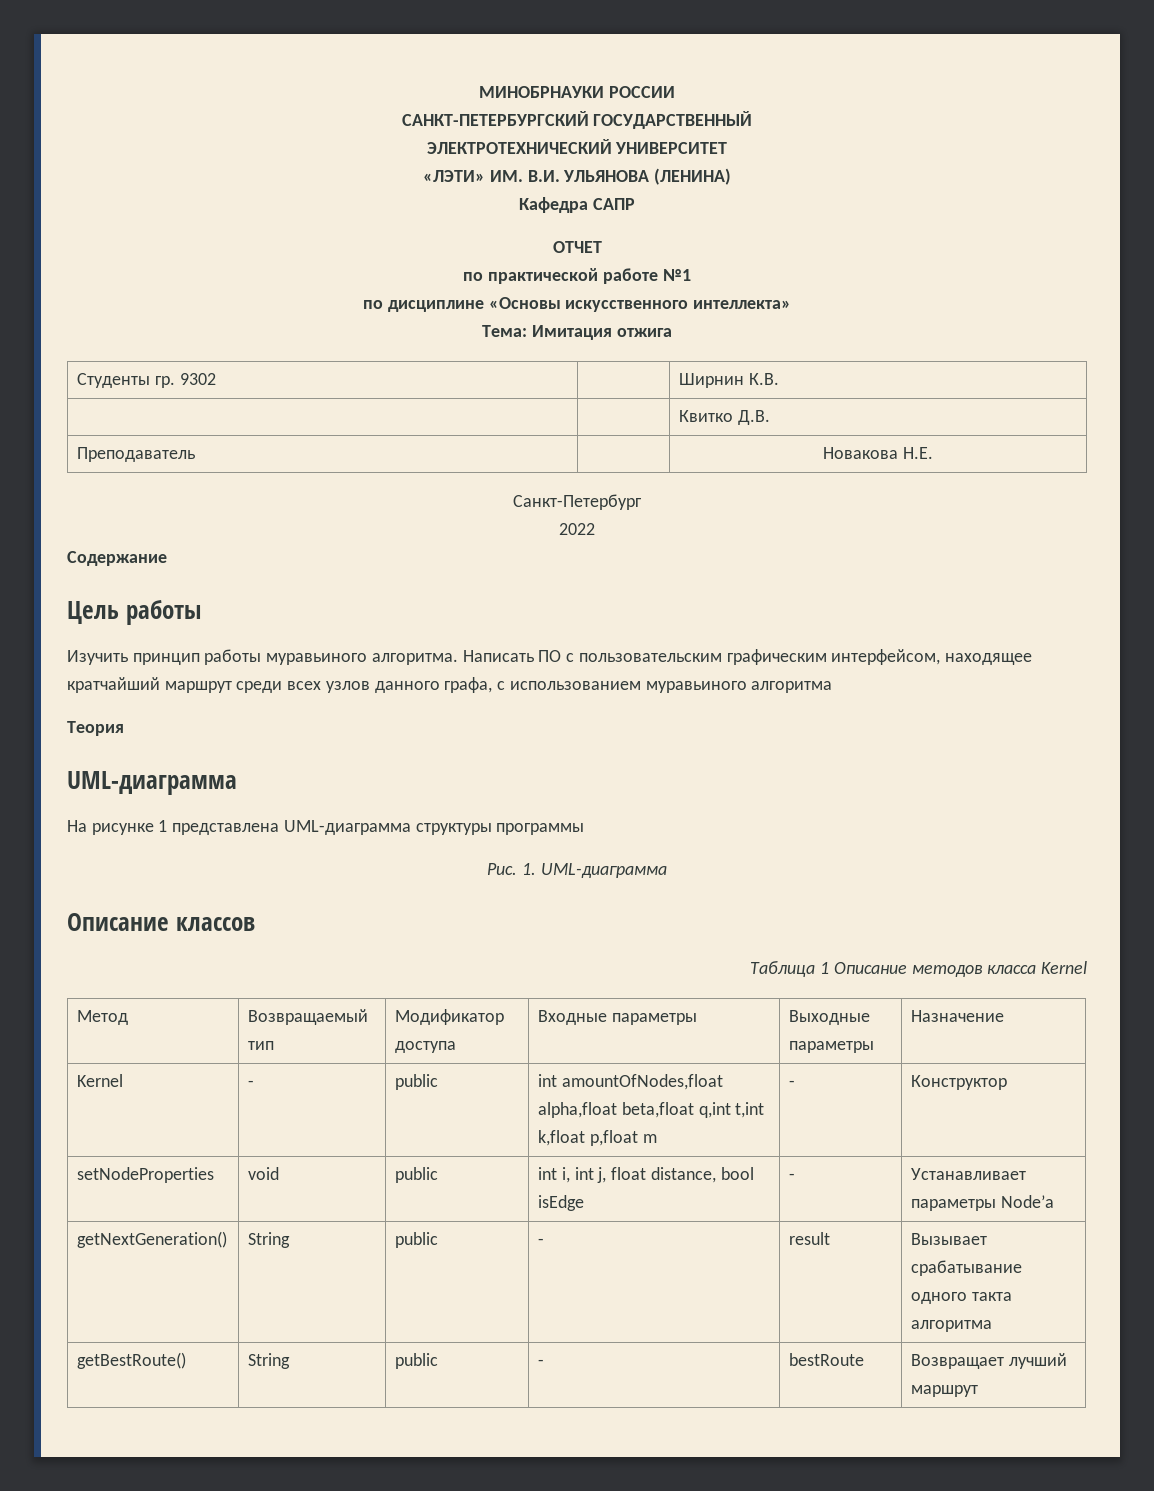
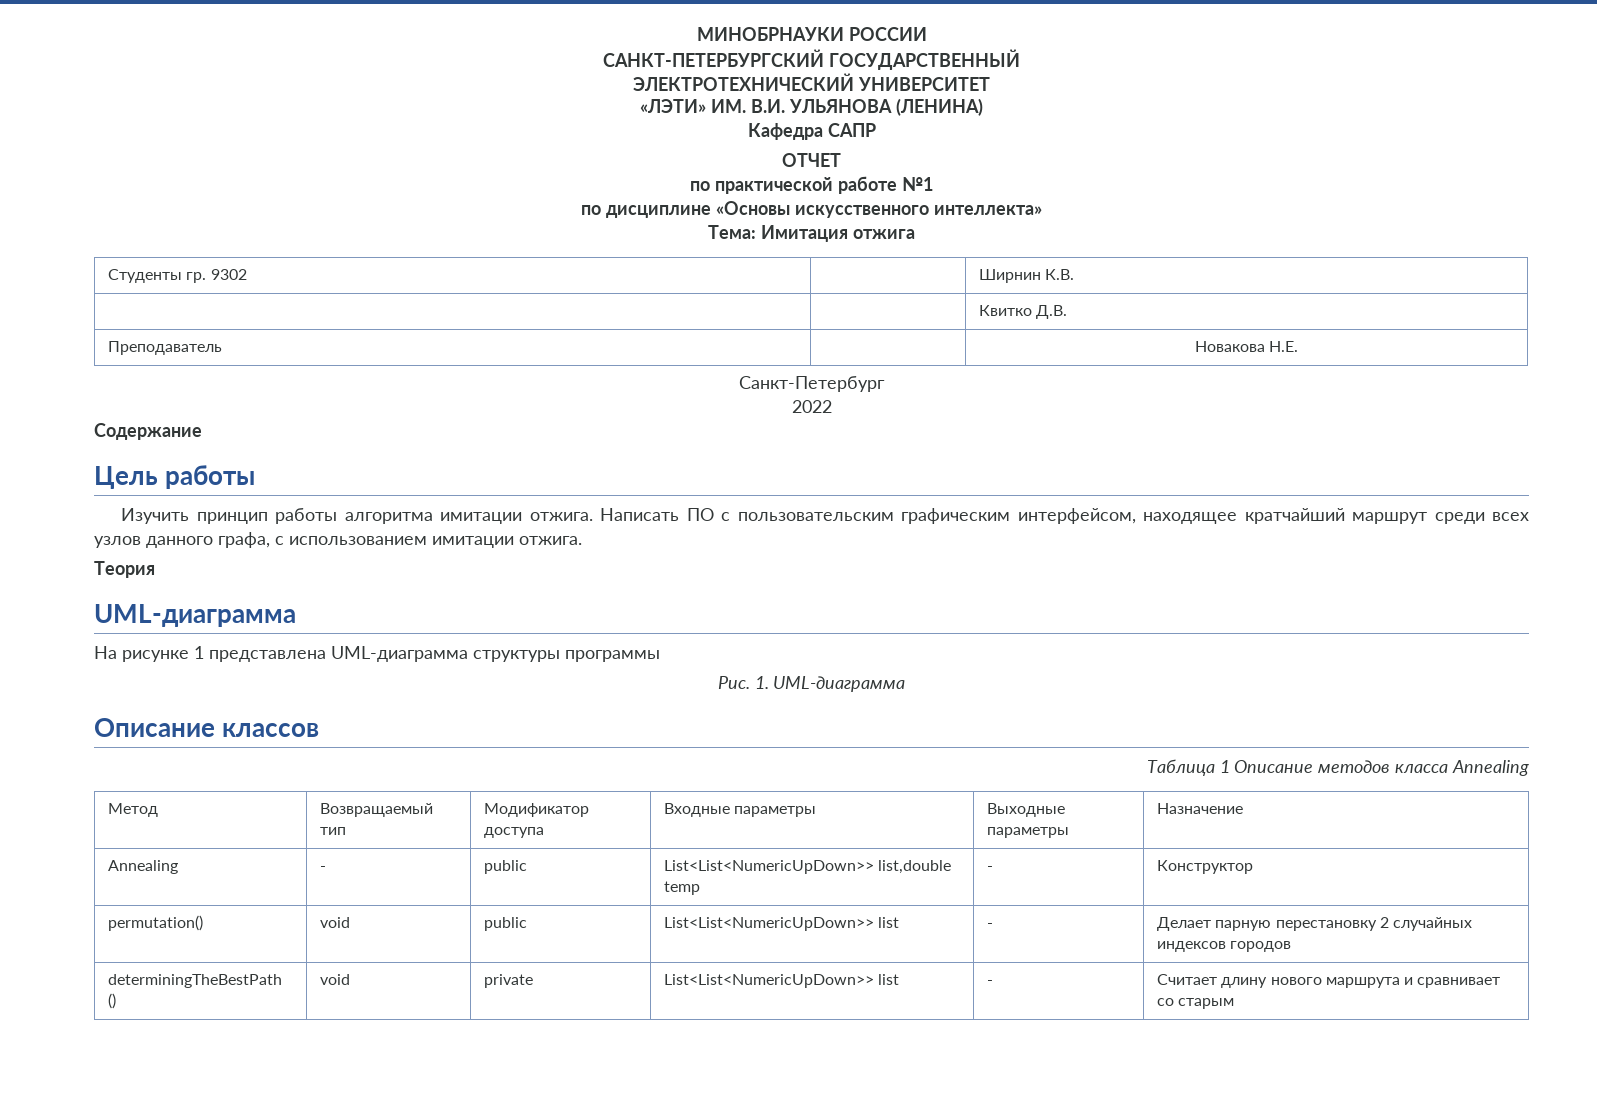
[266,653,458,665] муравьиного алгоритма. -> [344,512,593,524] алгоритма имитации отжига.
[645,681,833,693] муравьиного алгоритма -> [432,536,582,548] имитации отжига.
[1041,961,1087,974] Kernel -> [1451,760,1529,776] Annealing
[77,1074,124,1087] Kernel -> [107,860,178,874] Annealing
[538,1074,723,1090] [538,1102,765,1118] [538,1130,657,1146] int amountOfNodes,float alpha,float beta,float q,int t,int k,float p,float m -> [663,860,952,874] [663,881,700,895] List<List<NumericUpDown>> list,double temp
[77,1167,215,1183] setNodeProperties -> [107,915,203,931] permutation()
[538,1167,754,1183] [538,1195,585,1211] [789,1173,796,1180] [911,1168,1027,1180] [911,1195,1054,1211] [77,1231,228,1248] [248,1232,291,1248] [395,1232,439,1248] [538,1238,545,1245] [789,1232,831,1245] [911,1233,988,1245] [911,1260,1023,1276] [911,1292,1012,1304] [911,1320,993,1332] [77,1352,187,1369] [248,1353,291,1369] [395,1353,439,1369] [538,1359,545,1366] [789,1353,865,1366] [911,1353,1067,1369] [911,1385,979,1397] int i, int j, float distance, bool isEdge | - | Устанавливает параметры Node’а // getNextGeneration() | String | public | - | result | Вызывает срабатывание одного такта алгоритма // getBestRoute() | String | public | - | bestRoute | Возвращает лучший маршрут -> [663,917,900,931] [986,923,993,928] [1156,917,1473,931] [1156,941,1292,952] [107,974,282,988] [107,993,116,1009] [319,974,350,985] [483,974,533,988] [663,974,900,988] [986,980,993,985] [1156,974,1501,988] [1156,998,1235,1009] List<List<NumericUpDown>> list | - | Делает парную перестановку 2 случайных индексов городов // determiningTheBestPath () | void | private | List<List<NumericUpDown>> list | - | Считает длину нового маршрута и сравнивает со старым

